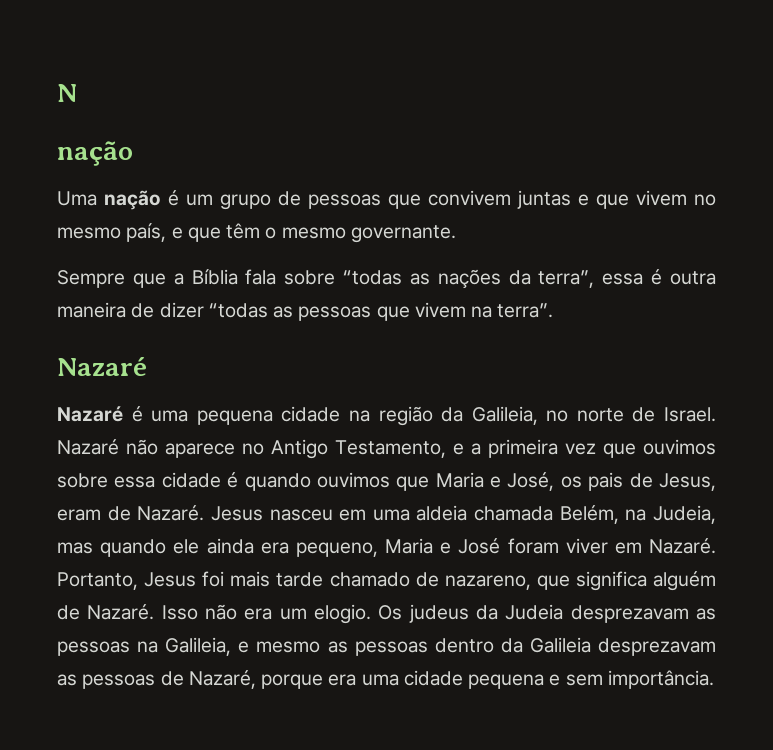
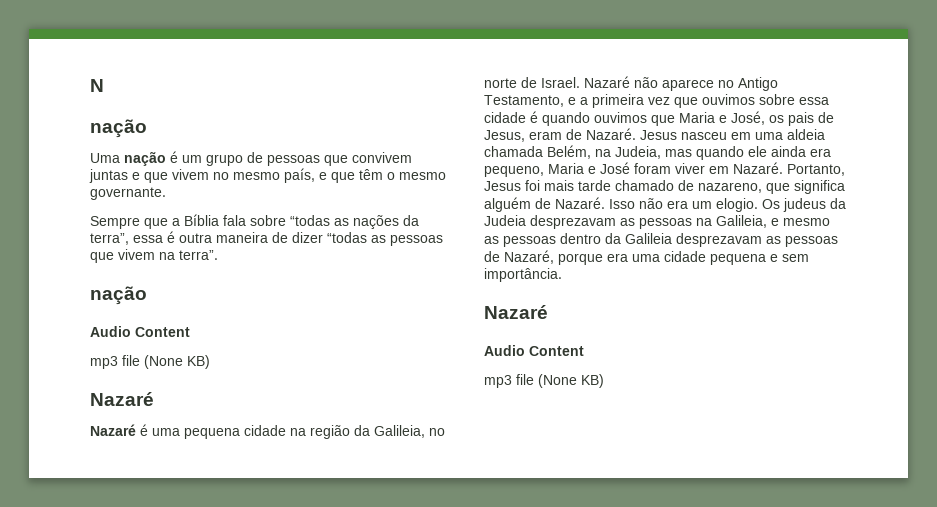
(554, 310) none -> [90,286,147,305] [90,326,190,337] [90,355,210,369] // nação // Audio Content // mp3 file (None KB)
(714, 679) none -> [484,305,548,319] [484,345,584,356] [484,374,604,388] // Nazaré // Audio Content // mp3 file (None KB)

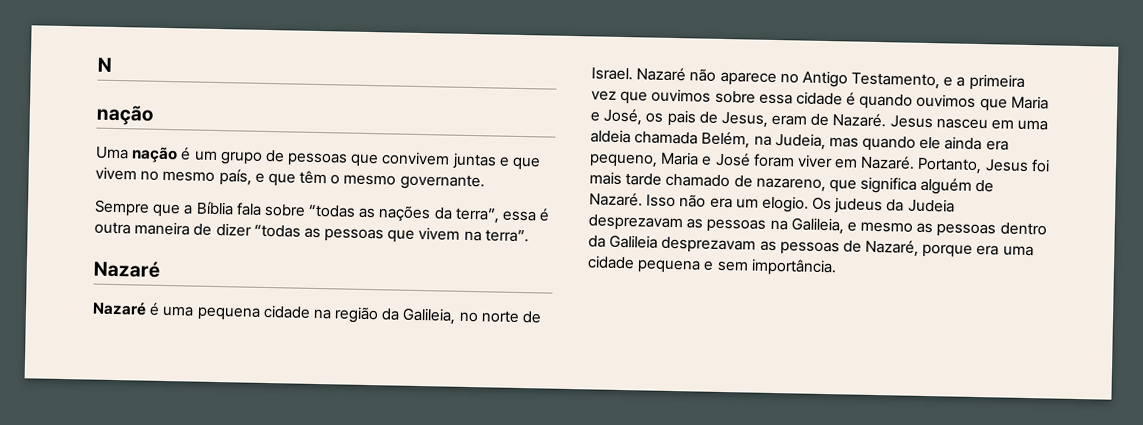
[90,286,147,305] [90,326,190,337] [90,355,210,369] // nação // Audio Content // mp3 file (None KB) -> (529, 236) none
[484,305,548,319] [484,345,584,356] [484,374,604,388] // Nazaré // Audio Content // mp3 file (None KB) -> (837, 267) none

